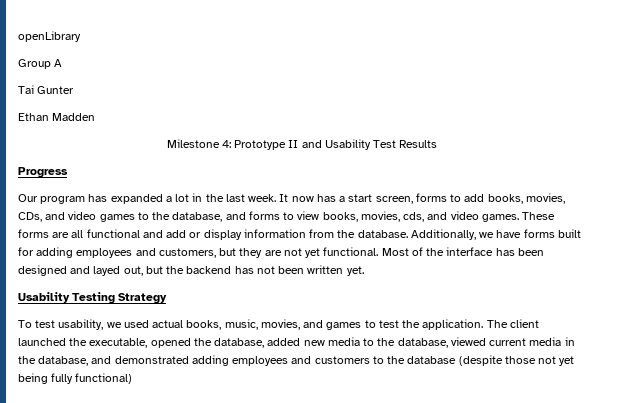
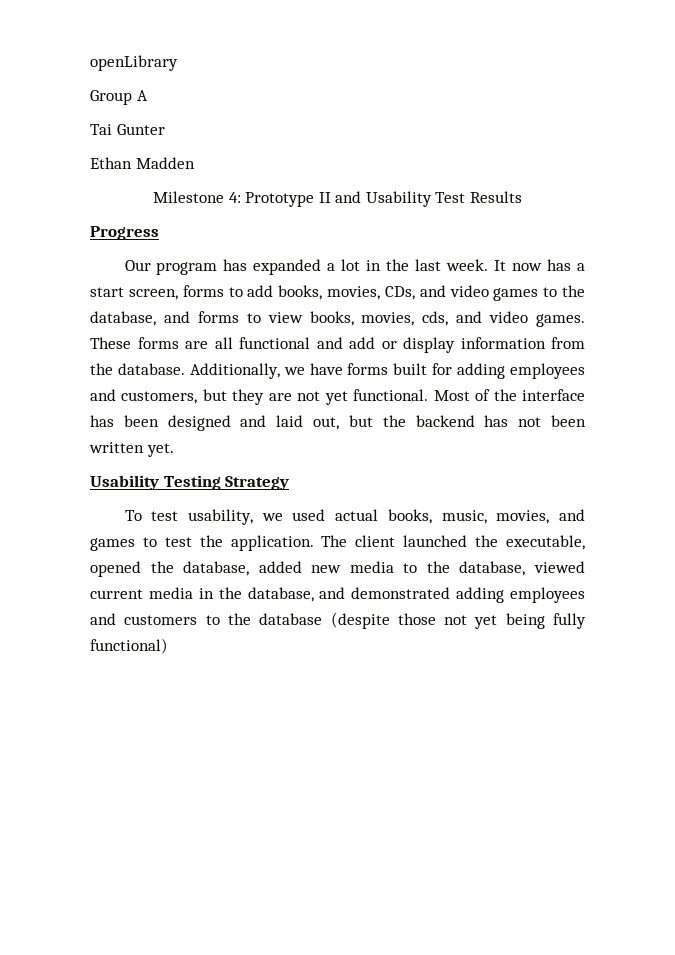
[93,266,121,276] layed -> [276,415,304,427] laid

